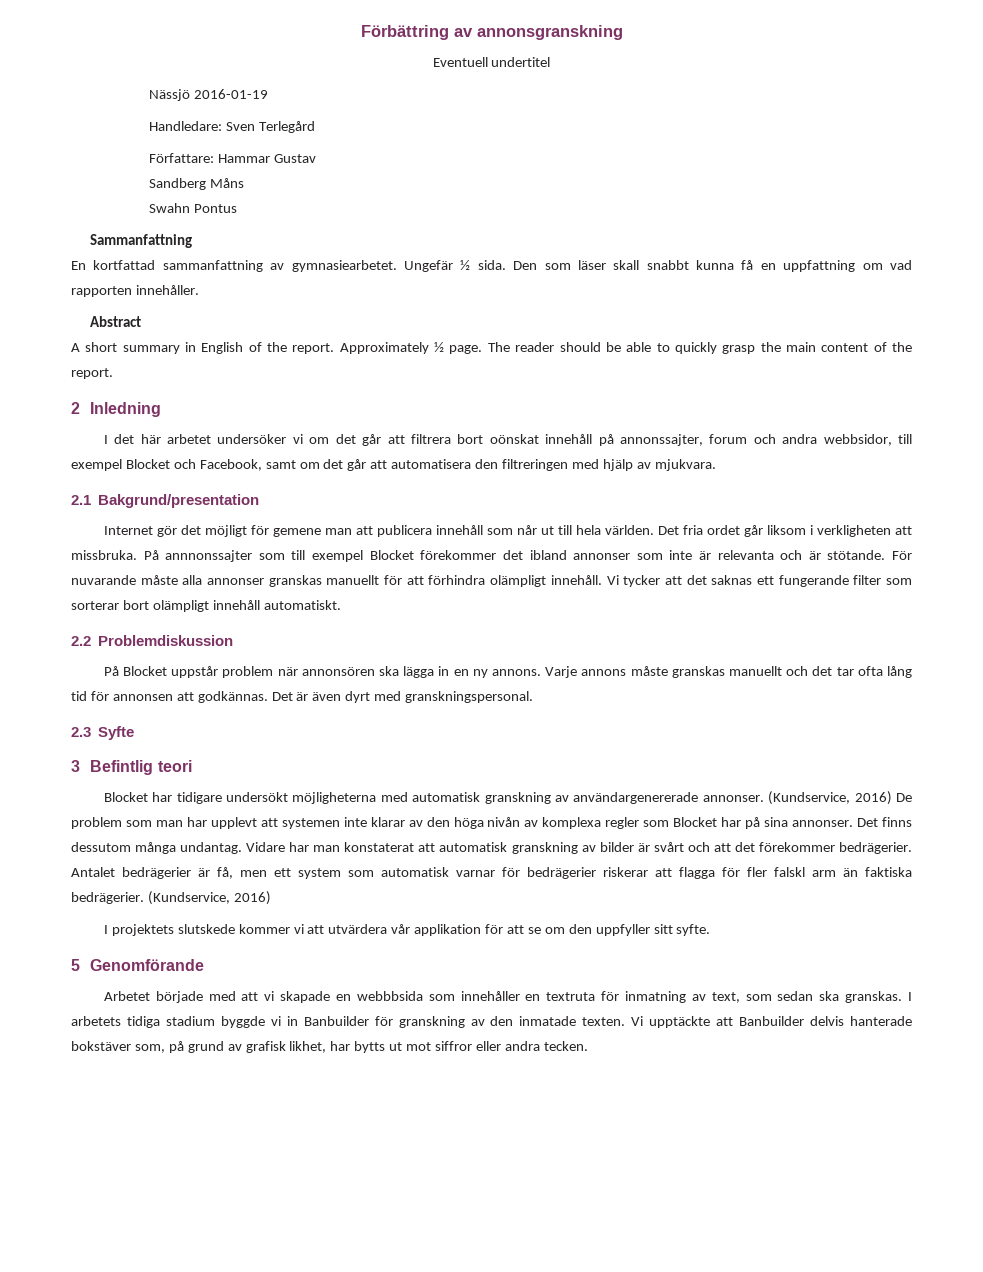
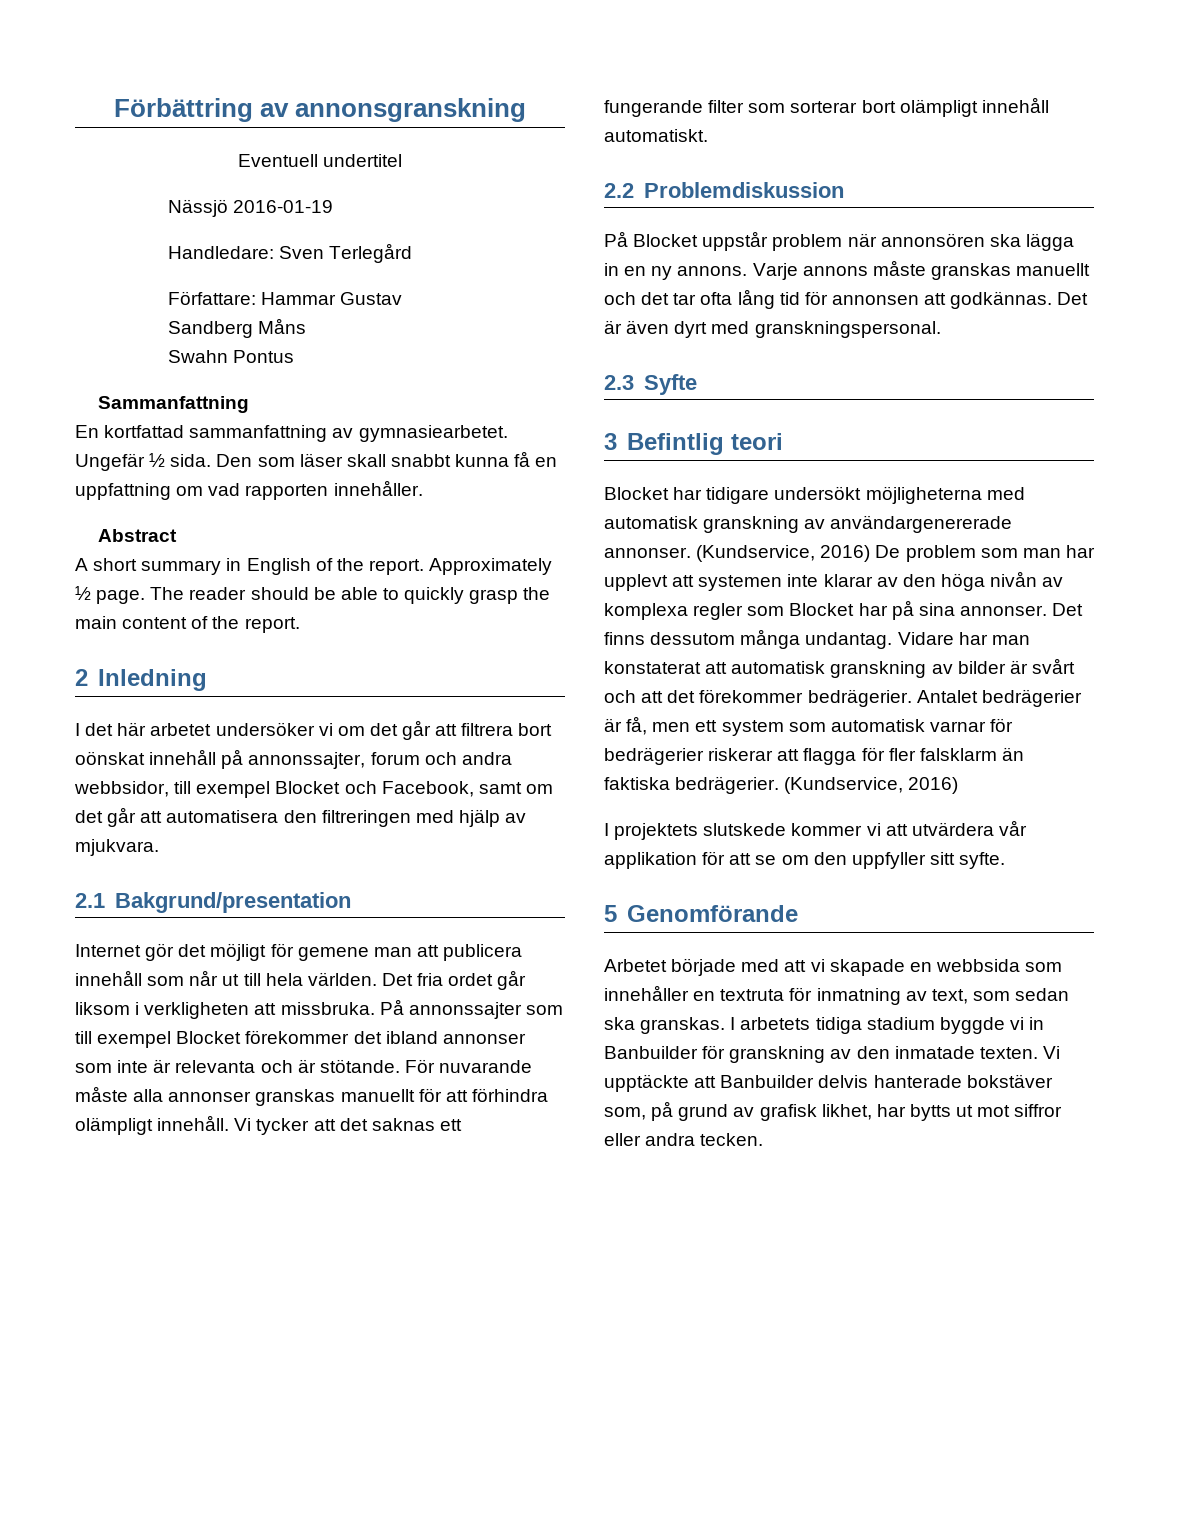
[165,550,253,562] annnonssajter -> [408,1002,522,1019] annonssajter
[774,867,836,877] falskl arm -> [919,748,997,761] falsklarm
[356,991,423,1001] webbbsida -> [935,959,1020,972] webbsida

